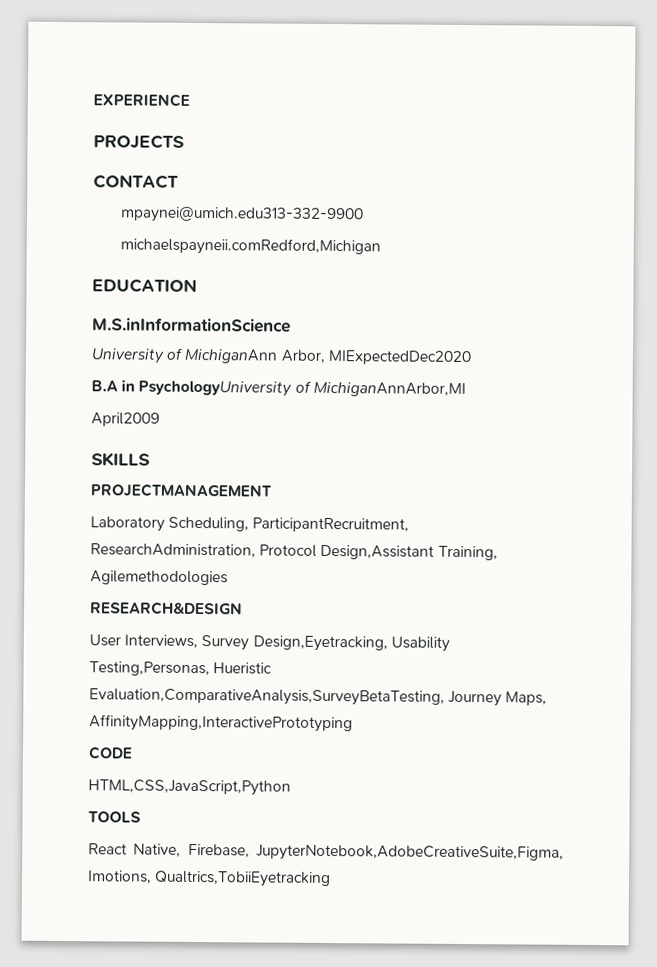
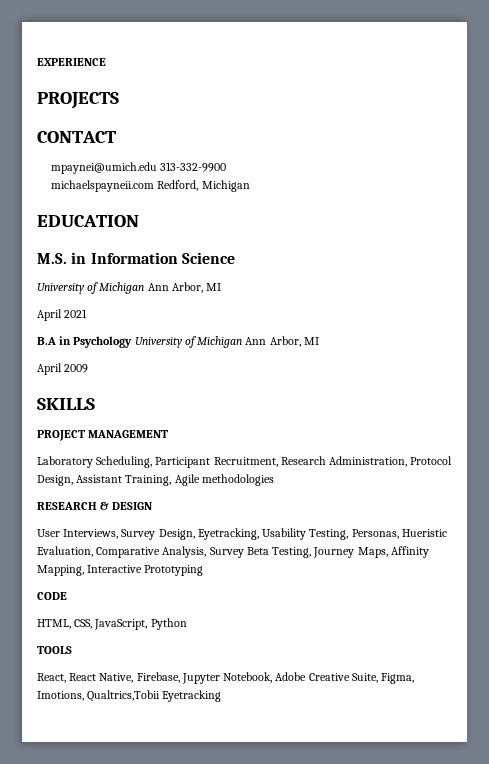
[119,206,364,224] [119,237,381,256] [92,278,197,294] [92,317,291,333] [91,347,471,366] [91,379,466,398] [91,412,160,427] mpaynei@umich.edu313-332-9900 // michaelspayneii.comRedford,Michigan // EDUCATION // M.S.inInformationScience // University of MichiganAnn Arbor, MIExpectedDec2020 // B.A in PsychologyUniversity of MichiganAnnArbor,MI // April2009 -> [51,162,227,174] [51,180,250,192] [37,215,139,227] [37,252,235,264] [37,282,222,294] [37,309,88,321] [37,336,319,348] [37,363,89,375] mpaynei@umich.edu 313-332-9900 // michaelspayneii.com Redford, Michigan // EDUCATION // M.S. in Information Science // University of Michigan Ann Arbor, MI // April 2021 // B.A in Psychology University of Michigan Ann Arbor, MI // April 2009
[90,483,271,498] PROJECTMANAGEMENT -> [37,430,169,441] PROJECT MANAGEMENT
[252,517,410,533] [90,543,498,561] [90,570,228,586] [90,601,243,616] [89,634,450,652] [89,661,273,677] [89,688,548,707] [89,714,353,733] [88,746,133,760] [88,779,291,796] ParticipantRecruitment, ResearchAdministration, Protocol Design,Assistant Training, Agilemethodologies // RESEARCH&DESIGN // User Interviews, Survey Design,Eyetracking, Usability Testing,Personas, Hueristic Evaluation,ComparativeAnalysis,SurveyBetaTesting, Journey Maps, AffinityMapping,InteractivePrototyping // CODE // HTML,CSS,JavaScript,Python -> [155,456,453,468] [37,474,274,486] [37,502,153,510] [37,528,447,540] [37,546,429,558] [37,565,204,576] [37,592,67,600] [37,618,187,630] Participant Recruitment, Research Administration, Protocol Design, Assistant Training, Agile methodologies // RESEARCH & DESIGN // User Interviews, Survey Design, Eyetracking, Usability Testing, Personas, Hueristic Evaluation, Comparative Analysis, Survey Beta Testing, Journey Maps, Affinity Mapping, Interactive Prototyping // CODE // HTML, CSS, JavaScript, Python
(141, 817) none -> [37,673,66,683] React,
[256,844,564,862] [87,870,332,888] JupyterNotebook,AdobeCreativeSuite,Figma, Imotions, Qualtrics,TobiiEyetracking -> [181,672,415,684] [37,690,222,702] Jupyter Notebook, Adobe Creative Suite, Figma, Imotions, Qualtrics,Tobii Eyetracking

